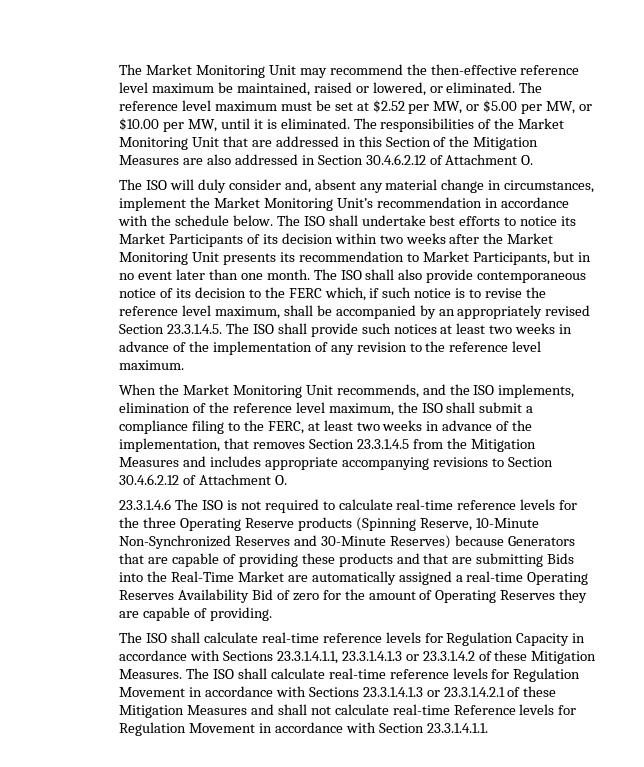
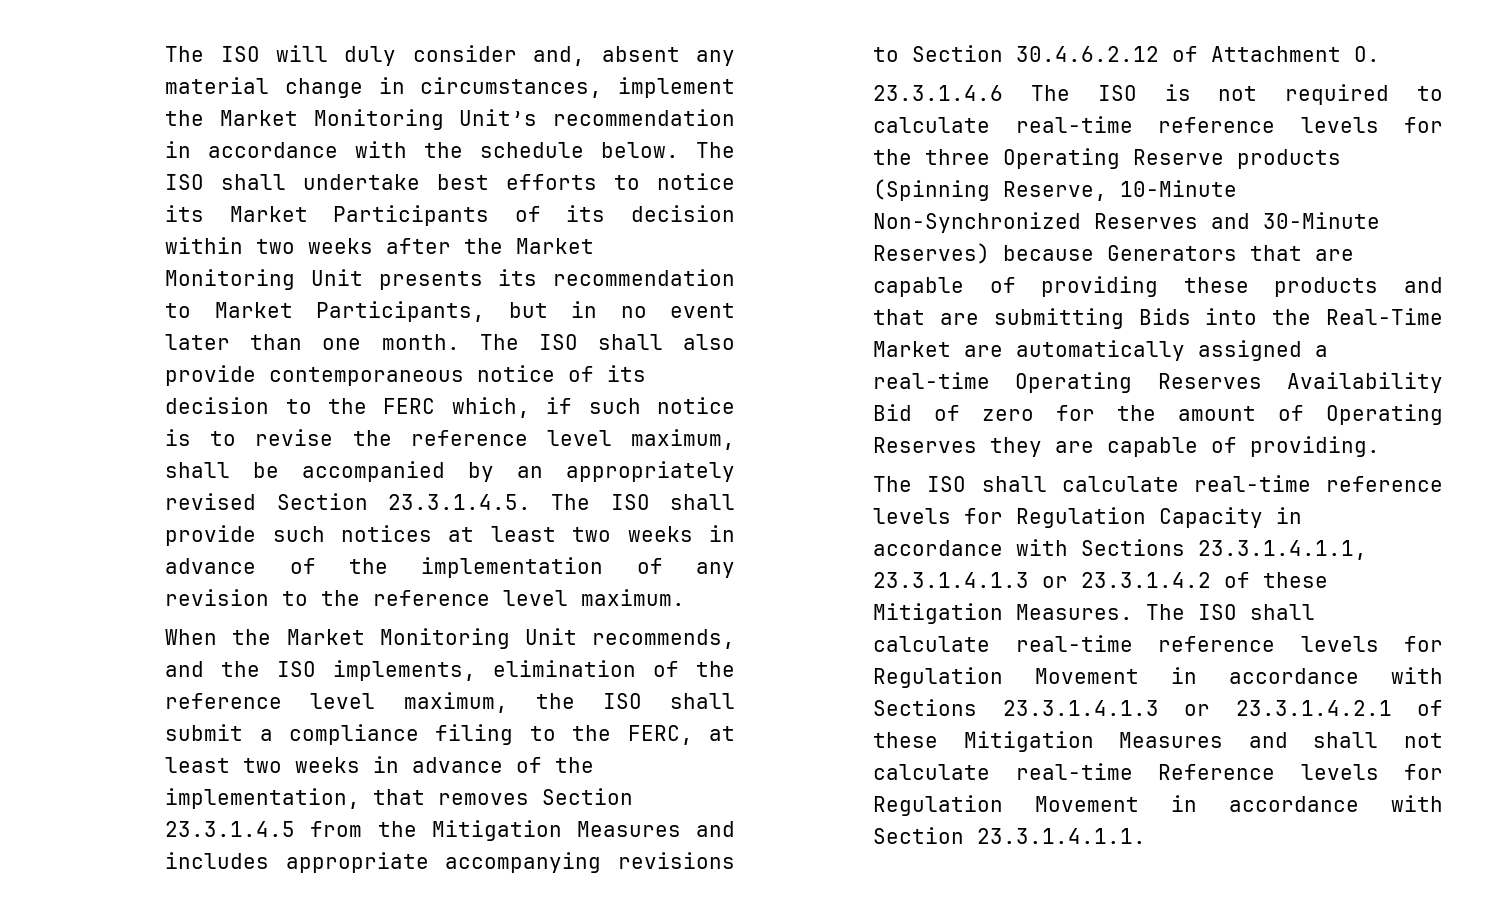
[119,64,580,78] [119,82,543,96] [119,100,592,114] [119,118,565,132] [119,136,539,150] [119,154,534,165] [119,179,143,190] The Market Monitoring Unit may recommend the then-effective reference level maximum be maintained, raised or lowered, or eliminated. The reference level maximum must be set at $2.52 per MW, or $5.00 per MW, or $10.00 per MW, until it is eliminated. The responsibilities of the Market Monitoring Unit that are addressed in this Section of the Mitigation Measures are also addressed in Section 30.4.6.2.12 of Attachment O. // The -> [165,46,205,62] The

